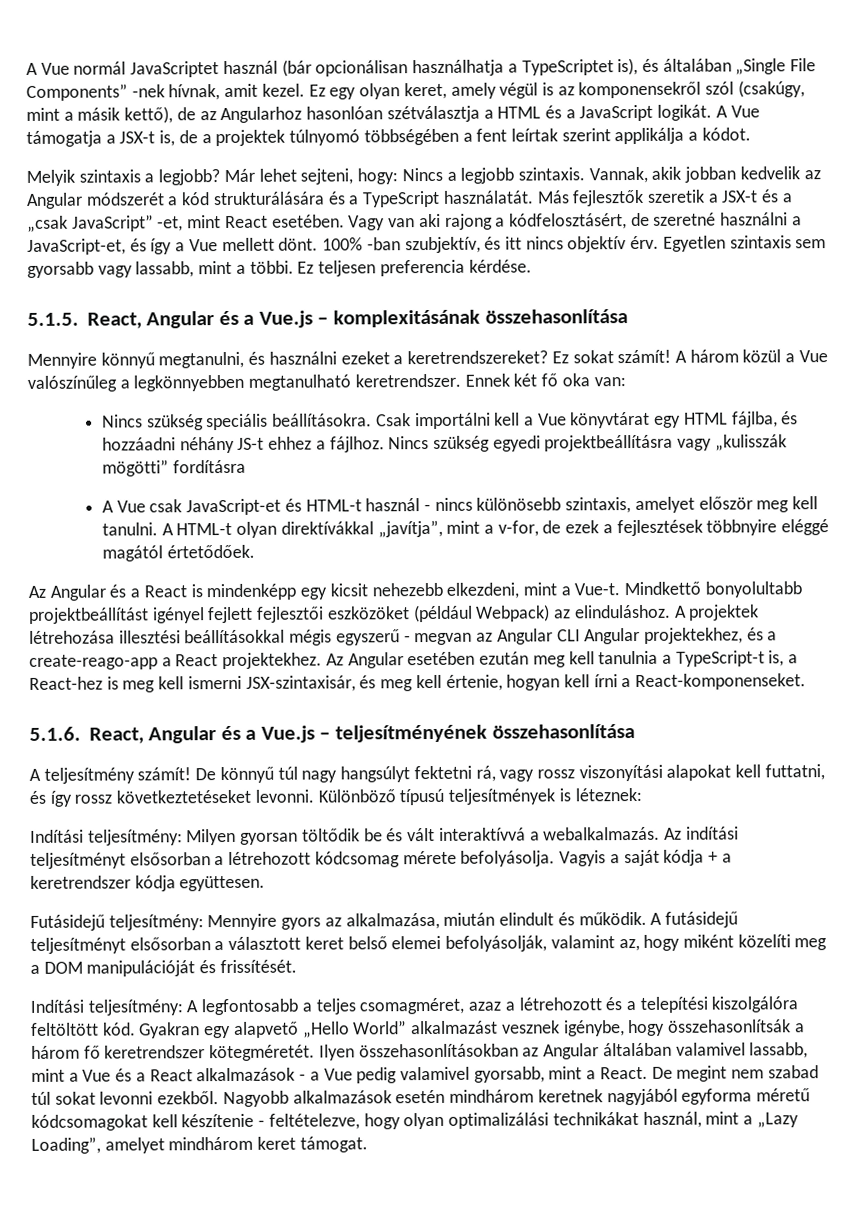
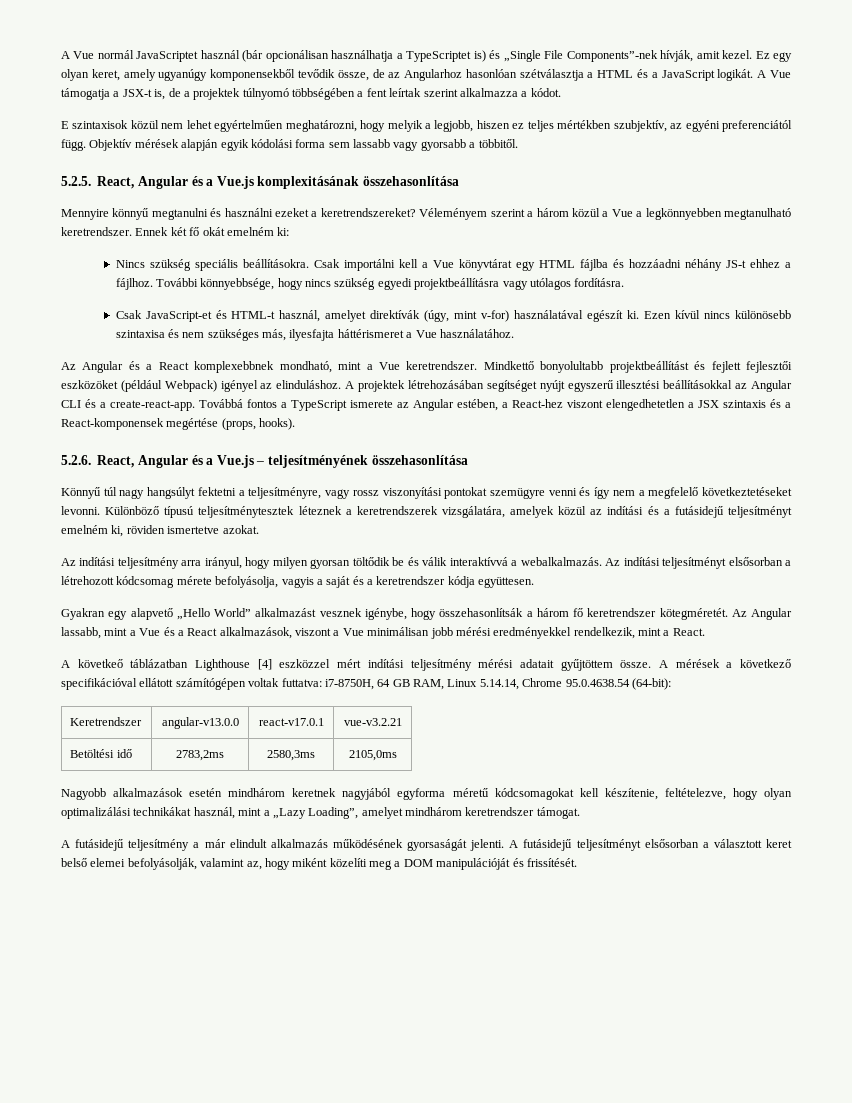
[617,57,817,76] [26,83,221,101] is), és általában „Single File Components” -nek hívnak, -> [473,50,694,62] is) és „Single File Components”-nek hívják,
[499,80,805,99] [26,106,174,124] végül is az komponensekről szól (csakúgy, mint a másik kettő), -> [158,69,369,81] ugyanúgy komponensekből tevődik össze,
[614,127,685,145] applikálja -> [459,88,518,97] alkalmazza
[26,166,821,186] [26,189,793,209] [27,212,802,232] [27,235,827,255] [27,259,532,278] [27,310,329,329] Melyik szintaxis a legjobb? Már lehet sejteni, hogy: Nincs a legjobb szintaxis. Vannak, akik jobban kedvelik az Angular módszerét a kód strukturálására és a TypeScript használatát. Más fejlesztők szeretik a JSX-t és a „csak JavaScript” -et, mint React esetében. Vagy van aki rajong a kódfelosztásért, de szeretné használni a JavaScript-et, és így a Vue mellett dönt. 100% -ban szubjektív, és itt nincs objektív érv. Egyetlen szintaxis sem gyorsabb vagy lassabb, mint a többi. Ez teljesen preferencia kérdése. // 5.1.5. React, Angular és a Vue.js – -> [61,120,793,132] [61,139,518,151] [61,176,254,189] E szintaxisok közül nem lehet egyértelműen meghatározni, hogy melyik a legjobb, hiszen ez teljes mértékben szubjektív, az egyéni preferenciától függ. Objektív mérések alapján egyik kódolási forma sem lassabb vagy gyorsabb a többitől. // 5.2.5. React, Angular és a Vue.js
[158,351,245,369] megtanulni, -> [151,208,208,220] megtanulni
[551,349,687,364] Ez sokat számít! A -> [419,208,534,220] Véleményem szerint a
[27,375,117,392] valószínűleg -> (633, 213) none
[561,373,626,387] oka van: -> [202,227,290,236] okát emelném ki:
[731,411,778,428] fájlba, -> [579,259,608,271] fájlba
[388,434,787,452] [101,459,246,477] [101,496,819,516] [101,519,830,538] [101,544,255,562] Nincs szükség egyedi projektbeállításra vagy „kulisszák mögötti” fordításra // A Vue csak JavaScript-et és HTML-t használ - nincs különösebb szintaxis, amelyet először meg kell tanulni. A HTML-t olyan direktívákkal „javítja”, mint a v-for, de ezek a fejlesztések többnyire eléggé magától értetődőek. -> [155,278,625,290] [115,310,792,322] [115,329,514,341] További könnyebbsége, hogy nincs szükség egyedi projektbeállításra vagy utólagos fordításra. // Csak JavaScript-et és HTML-t használ, amelyet direktívák (úgy, mint v-for) használatával egészít ki. Ezen kívül nincs különösebb szintaxisa és nem szükséges más, ilyesfajta háttérismeret a Vue használatához.
[190,582,621,601] is mindenképp egy kicsit nehezebb elkezdeni, mint a Vue-t. -> [194,361,478,373] komplexebbnek mondható, mint a Vue keretrendszer.
[151,607,205,624] igényel -> [694,361,706,370] és
(551, 613) none -> [220,380,258,392] igényel
[29,627,778,646] [29,650,799,670] [29,673,807,693] [29,726,81,741] létrehozása illesztési beállításokkal mégis egyszerű - megvan az Angular CLI Angular projektekhez, és a create-reago-app a React projektekhez. Az Angular esetében ezután meg kell tanulnia a TypeScript-t is, a React-hez is meg kell ismerni JSX-szintaxisár, és meg kell értenie, hogyan kell írni a React-komponenseket. // 5.1.6. -> [407,380,793,392] [61,399,791,411] [61,418,296,430] [61,455,91,465] létrehozásában segítséget nyújt egyszerű illesztési beállításokkal az Angular CLI és a create-react-app. Továbbá fontos a TypeScript ismerete az Angular estében, a React-hez viszont elengedhetetlen a JSX szintaxis és a React-komponensek megértése (props, hooks). // 5.2.6.
[29,766,274,784] A teljesítmény számít! De könnyű -> [61,487,101,499] Könnyű
[475,765,496,782] rá, -> [238,487,322,499] a teljesítményre,
[666,764,825,781] [29,787,642,807] [30,828,237,846] alapokat kell futtatni, és így rossz következtetéseket levonni. Különböző típusú teljesítmények is léteznek: // Indítási teljesítmény: Milyen -> [444,487,792,499] [61,506,792,518] [61,525,259,537] [61,557,308,569] pontokat szemügyre venni és így nem a megfelelő következtetéseket levonni. Különböző típusú teljesítménytesztek léteznek a keretrendszerek vizsgálatára, amelyek közül az indítási és a futásidejű teljesítményt emelném ki, röviden ismertetve azokat. // Az indítási teljesítmény arra irányul, hogy milyen
[407,827,436,842] vált -> [422,557,448,566] válik
[460,849,732,867] [30,875,266,892] [30,911,647,931] befolyásolja. Vagyis a saját kódja + a keretrendszer kódja együttesen. // Futásidejű teljesítmény: Mennyire gyors az alkalmazása, miután elindult és működik. -> [215,576,535,588] [61,608,792,620] [61,627,705,639] [61,659,791,671] [61,678,671,690] [70,717,143,726] [161,717,239,729] [258,718,324,726] [343,718,402,726] [70,749,132,758] [176,750,224,761] [267,750,315,761] [348,750,397,761] [61,788,793,800] [61,807,580,819] [61,839,505,851] befolyásolja, vagyis a saját és a keretrendszer kódja együttesen. // Gyakran egy alapvető „Hello World” alkalmazást vesznek igénybe, hogy összehasonlítsák a három fő keretrendszer kötegméretét. Az Angular lassabb, mint a Vue és a React alkalmazások, viszont a Vue minimálisan jobb mérési eredményekkel rendelkezik, mint a React. // A követkeő táblázatban Lighthouse [4] eszközzel mért indítási teljesítmény mérési adatait gyűjtöttem össze. A mérések a következő specifikációval ellátott számítógépen voltak futtatva: i7-8750H, 64 GB RAM, Linux 5.14.14, Chrome 95.0.4638.54 (64-bit): // Keretrendszer | angular-v13.0.0 | react-v17.0.1 | vue-v3.2.21 // Betöltési idő | 2783,2ms | 2580,3ms | 2105,0ms // Nagyobb alkalmazások esetén mindhárom keretnek nagyjából egyforma méretű kódcsomagokat kell készítenie, feltételezve, hogy olyan optimalizálási technikákat használ, mint a „Lazy Loading”, amelyet mindhárom keretrendszer támogat. // A futásidejű teljesítmény a már elindult alkalmazás működésének gyorsaságát jelenti.
[30,996,799,1016] [31,1019,805,1039] [31,1042,809,1062] [31,1065,819,1084] [31,1088,810,1108] [31,1111,799,1131] [31,1136,368,1154] // Indítási teljesítmény: A legfontosabb a teljes csomagméret, azaz a létrehozott és a telepítési kiszolgálóra feltöltött kód. Gyakran egy alapvető „Hello World” alkalmazást vesznek igénybe, hogy összehasonlítsák a három fő keretrendszer kötegméretét. Ilyen összehasonlításokban az Angular általában valamivel lassabb, mint a Vue és a React alkalmazások - a Vue pedig valamivel gyorsabb, mint a React. De megint nem szabad túl sokat levonni ezekből. Nagyobb alkalmazások esetén mindhárom keretnek nagyjából egyforma méretű kódcsomagokat kell készítenie - feltételezve, hogy olyan optimalizálási technikákat használ, mint a „Lazy Loading”, amelyet mindhárom keret támogat. -> (577, 862) none

